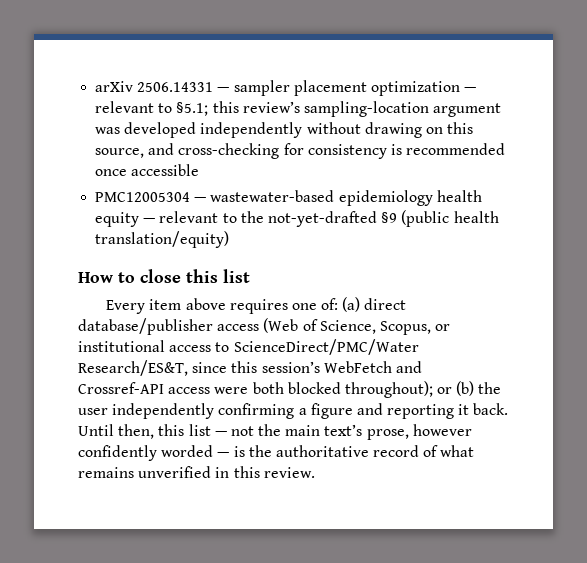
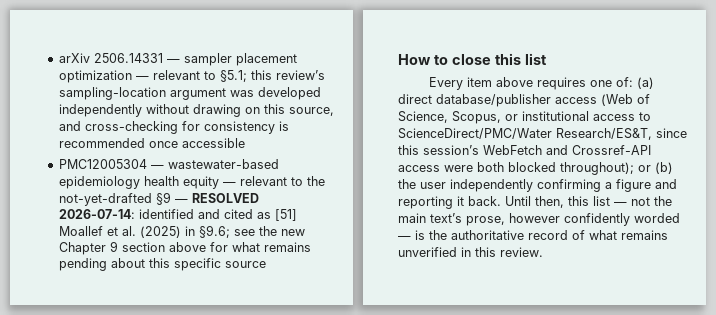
[401,210,499,227] [95,231,230,248] (public health translation/equity) -> [174,193,259,203] [58,209,297,221] [58,225,305,238] [58,241,311,255] [58,258,266,271] — RESOLVED 2026-07-14: identified and cited as [51] Moallef et al. (2025) in §9.6; see the new Chapter 9 section above for what remains pending about this specific source

